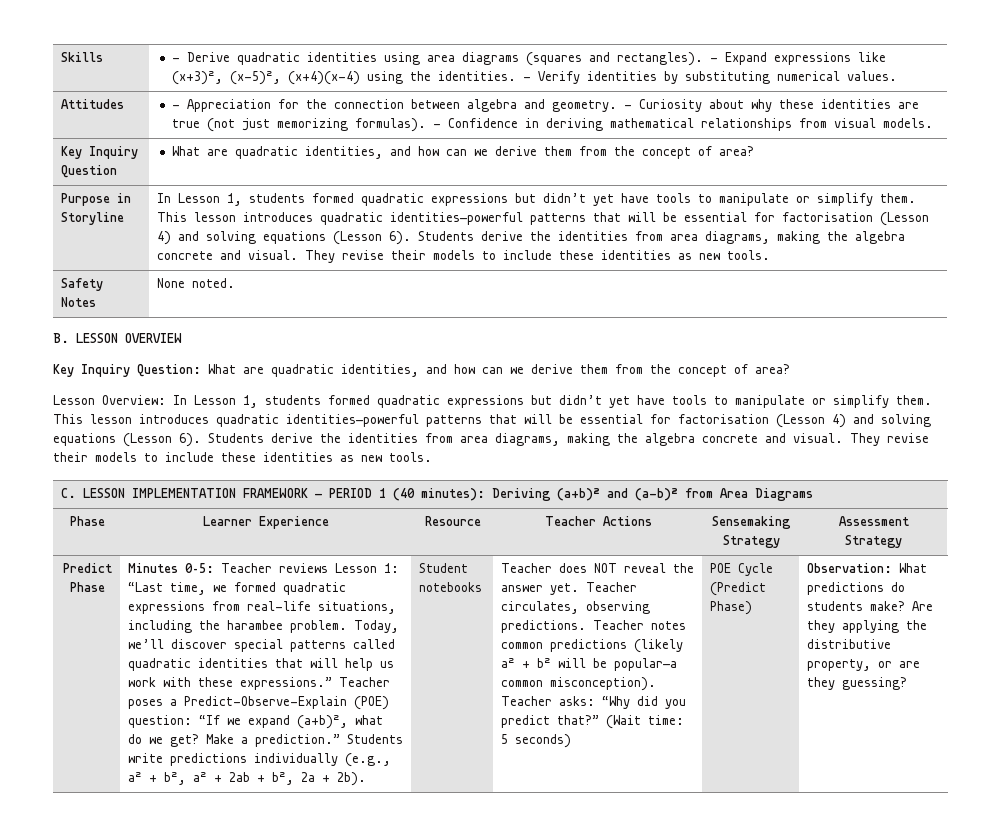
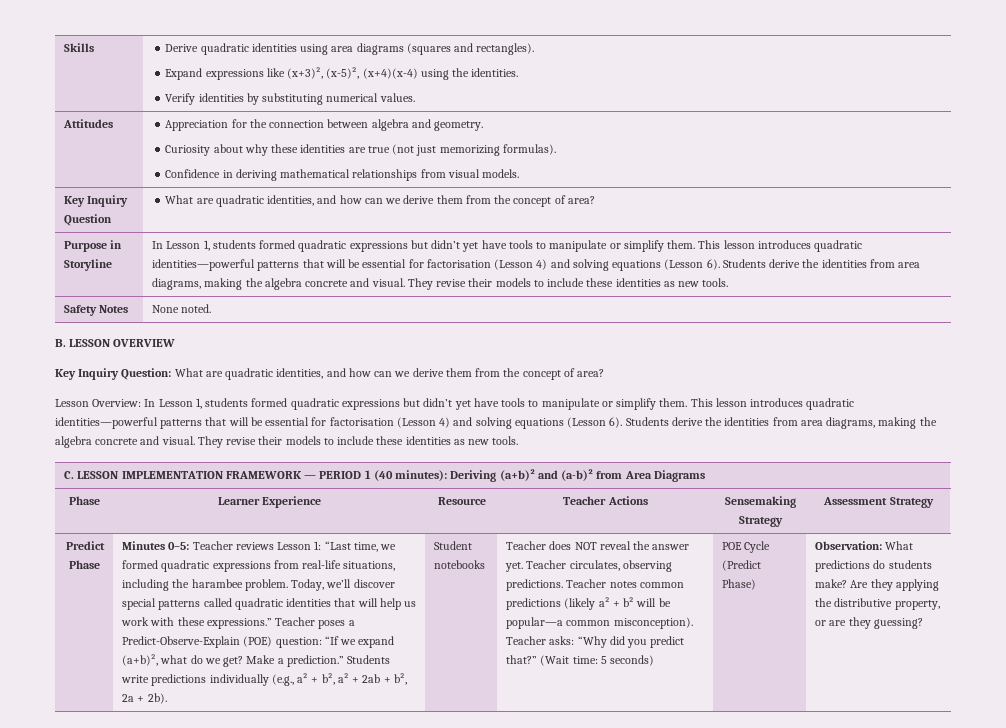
[171,58,180,62] - -> (95, 47) none
[709,58,718,62] - -> (535, 49) //
[522,77,531,81] - -> (519, 72) //
[171,105,180,109] - -> (114, 123) none
[623,105,632,109] - -> (484, 126) //
[432,124,441,128] - -> (556, 149) //

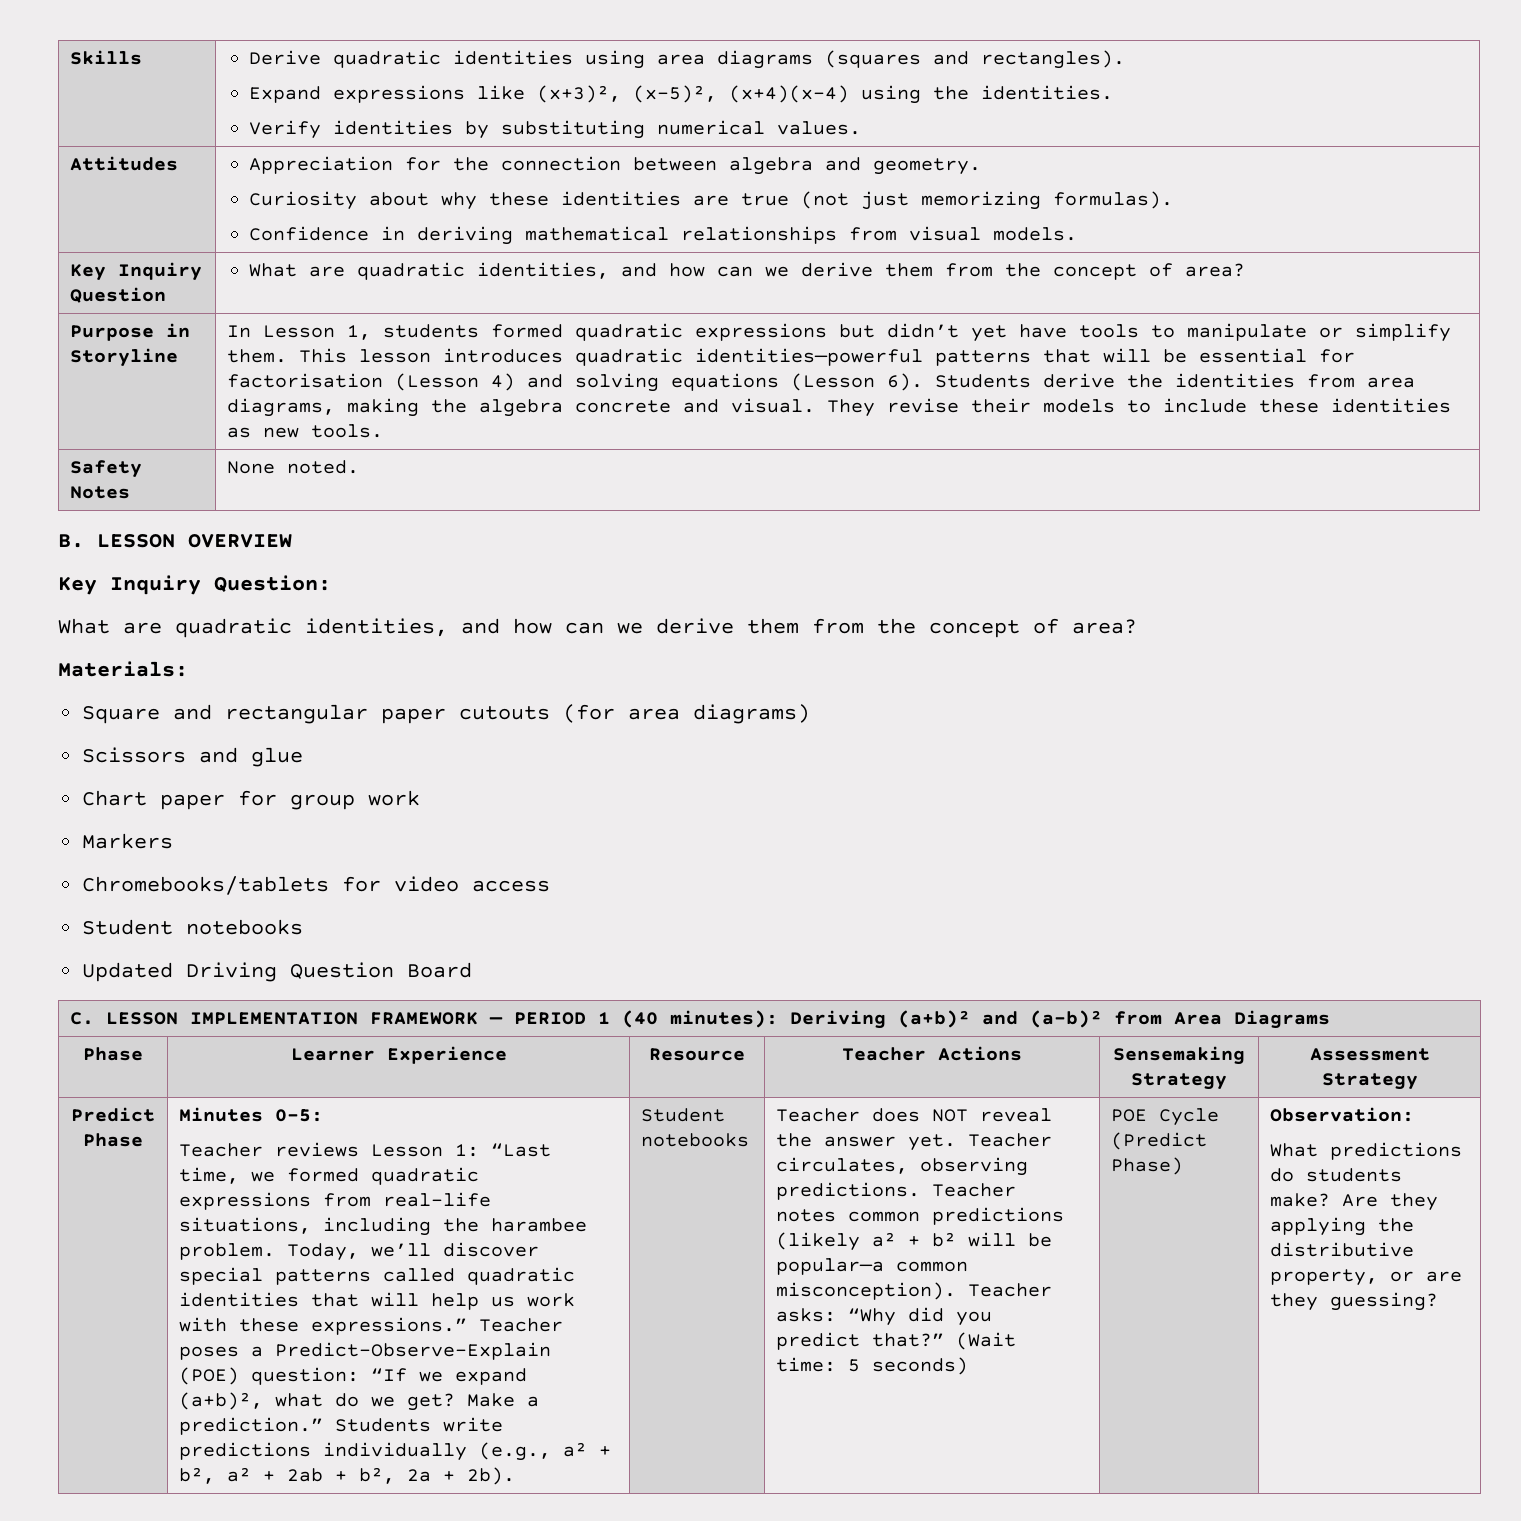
(172, 374) none -> (331, 583) //
[55,398,855,410] [55,417,937,429] [55,436,519,448] Lesson Overview: In Lesson 1, students formed quadratic expressions but didn’t yet have tools to manipulate or simplify them. This lesson introduces quadratic identities—powerful patterns that will be essential for factorisation (Lesson 4) and solving equations (Lesson 6). Students derive the identities from area diagrams, making the algebra concrete and visual. They revise their models to include these identities as new tools. -> [58,661,188,677] [82,704,811,724] [82,747,304,767] [82,790,421,810] [82,833,174,849] [82,876,551,895] [82,919,304,935] [82,962,473,982] Materials: // Square and rectangular paper cutouts (for area diagrams) // Scissors and glue // Chart paper for group work // Markers // Chromebooks/tablets for video access // Student notebooks // Updated Driving Question Board
(190, 546) none -> (324, 1115) //
(883, 545) none -> (1415, 1114) //

